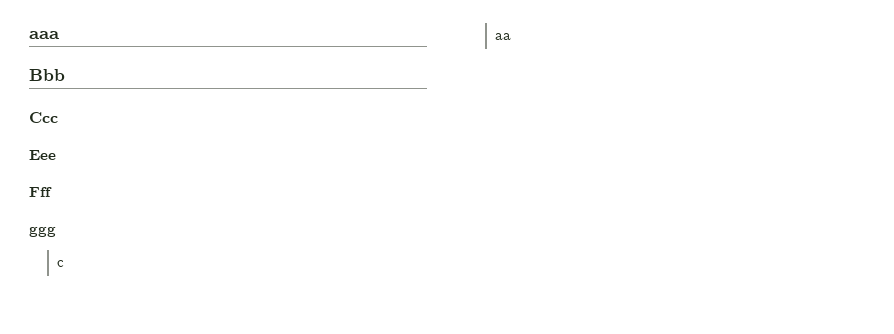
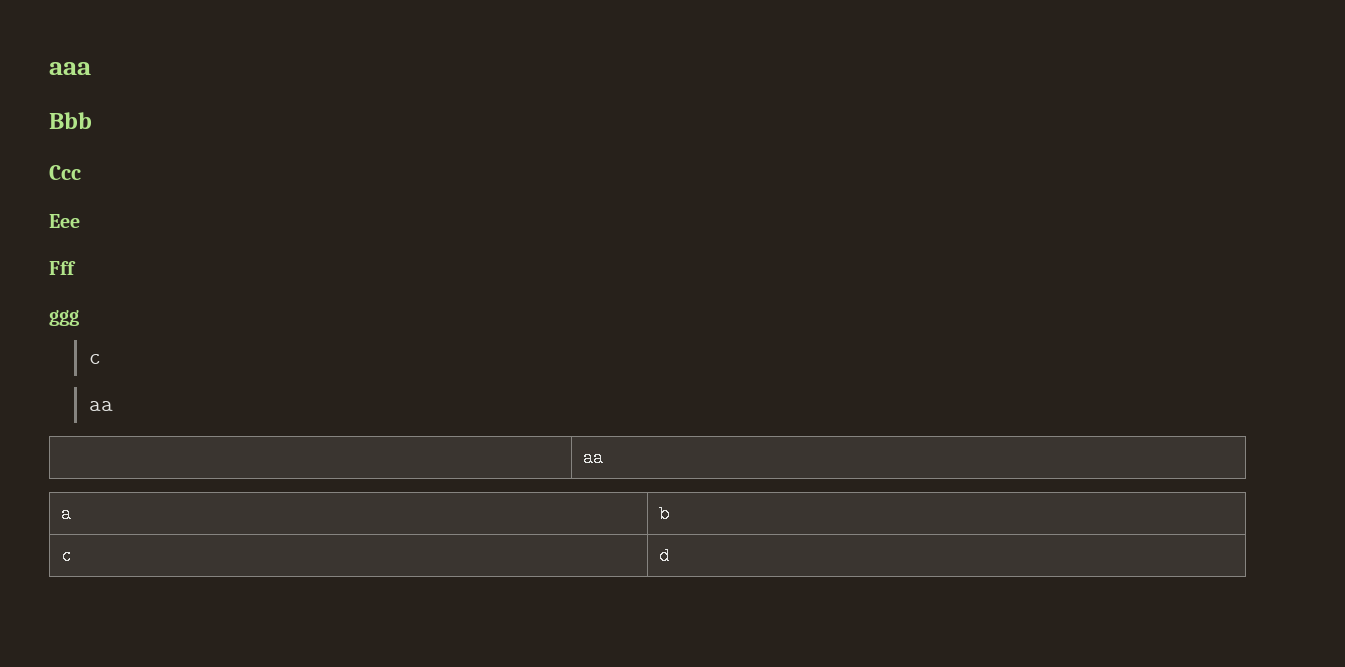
(512, 36) none -> [583,449,604,467] [61,505,72,523] [659,505,670,523] [61,547,72,565] [659,547,670,565] // | aa // a | b // c | d

